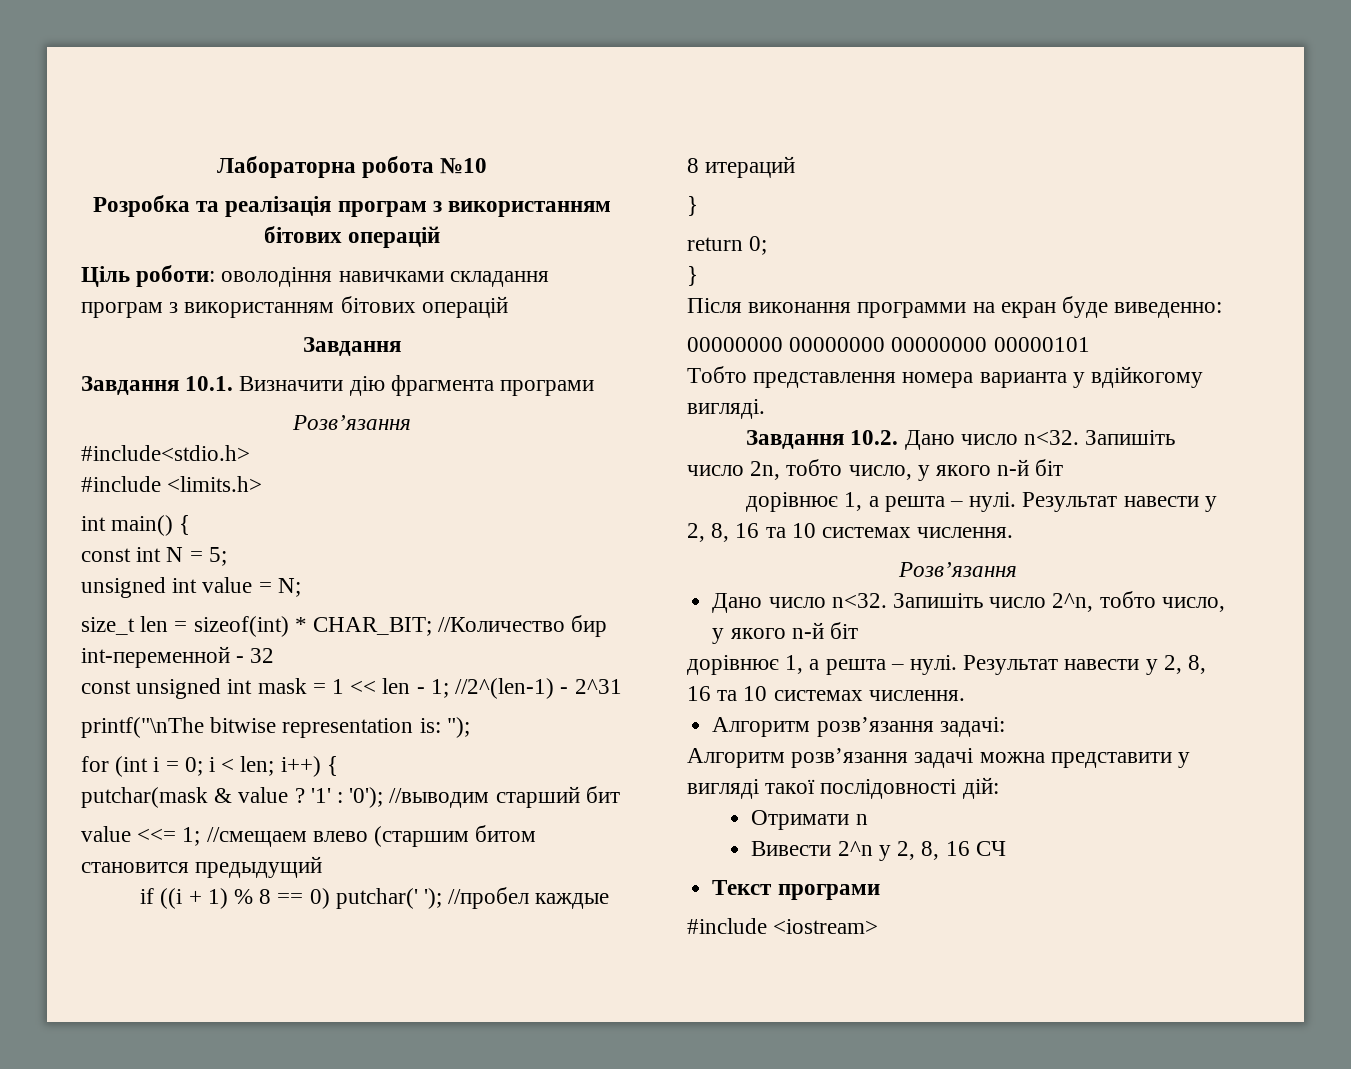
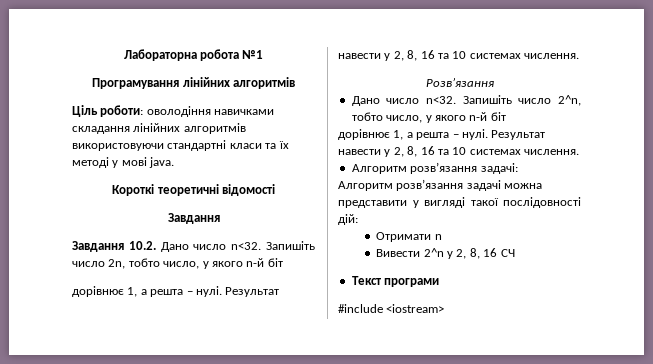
[440,158,488,174] [92,195,612,217] [263,226,441,248] №10 // Розробка та реалізація програм з використанням бітових операцій -> [242,50,264,59] [92,77,295,89] №1 // Програмування лінійних алгоритмів
[81,296,508,318] [303,337,401,356] [81,375,595,396] [292,415,411,430] [81,445,250,461] [81,476,263,492] [81,515,191,536] [81,547,227,566] [81,577,301,598] [81,615,608,637] [81,646,275,668] [81,678,622,699] [81,717,470,738] [81,756,338,777] [81,786,620,808] [81,825,537,847] [81,856,323,878] [140,887,610,909] [687,156,796,178] [687,196,698,216] [687,236,768,255] [687,266,698,286] [687,296,1223,318] [687,337,1090,352] [687,366,1204,388] [687,399,765,419] програм з використанням бітових операцій // Завдання // Завдання 10.1. Визначити дію фрагмента програми // Розв’язання // #include<stdio.h> // #include <limits.h> // int main() { // const int N = 5; // unsigned int value = N; // size_t len = sizeof(int) * CHAR_BIT; //Количество бир int-переменной - 32 // const unsigned int mask = 1 << len - 1; //2^(len-1) - 2^31 // printf("\nThe bitwise representation is: "); // for (int i = 0; i < len; i++) { // putchar(mask & value ? '1' : '0'); //выводим старший бит // value <<= 1; //смещаем влево (старшим битом становится предыдущий // if ((i + 1) % 8 == 0) putchar(' '); //пробел каждые 8 итераций // } // return 0; // } // Після виконання программи на екран буде виведенно: // 00000000 00000000 00000000 00000101 // Тобто представлення номера варианта у вдійкогому вигляді. -> [133,123,246,134] [72,140,289,151] [72,157,175,168] [112,184,275,196] [167,213,220,224] лінійних алгоритмів використовуючи стандартні класи та їх методі у мові java. // Короткі теоретичні відомості // Завдання

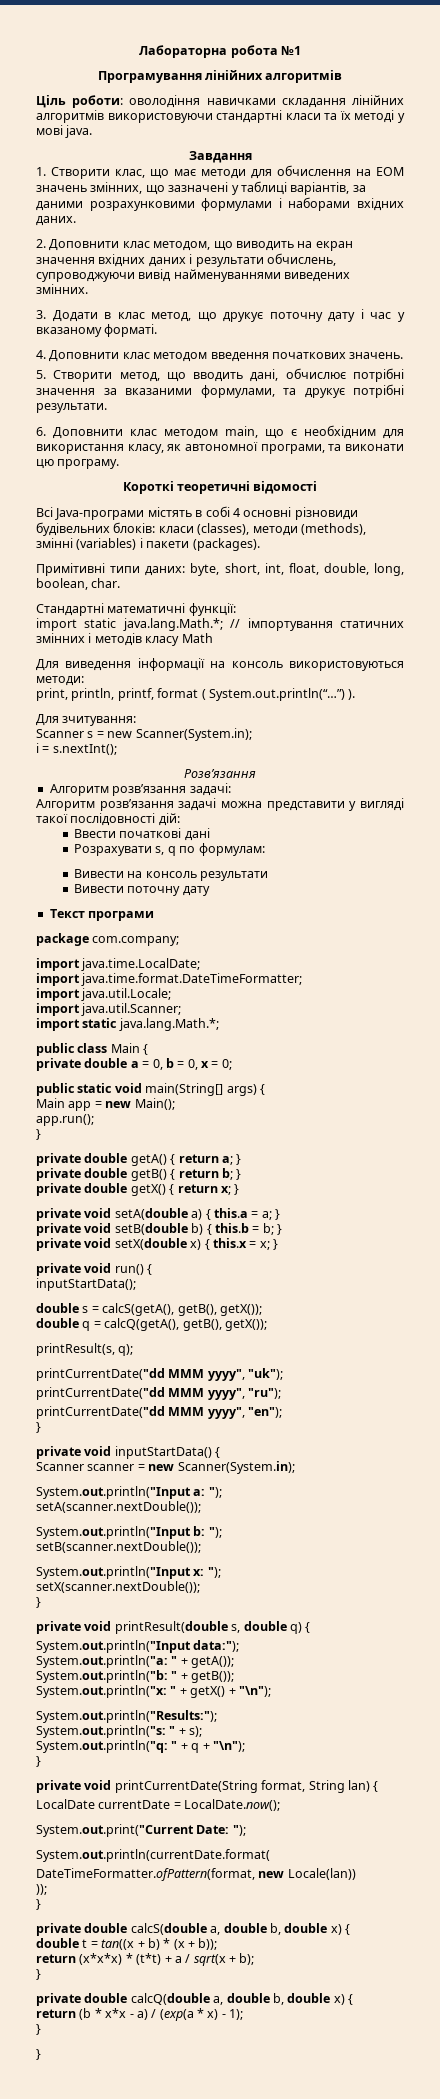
[112,184,275,196] [167,213,220,224] [72,241,315,252] [72,258,283,269] [72,286,280,297] [338,50,579,61] [425,77,494,87] [351,95,581,106] [351,112,506,123] [338,129,546,140] [338,146,579,157] Короткі теоретичні відомості // Завдання // Завдання 10.2. Дано число n<32. Запишіть число 2n, тобто число, у якого n-й біт // дорівнює 1, а решта – нулі. Результат навести у 2, 8, 16 та 10 системах числення. // Розв’язання // Дано число n<32. Запишіть число 2^n, тобто число, у якого n-й біт // дорівнює 1, а решта – нулі. Результат навести у 2, 8, 16 та 10 системах числення. -> [188,151,252,163] [36,165,404,179] [36,181,366,195] [36,197,404,211] [36,216,76,226] [36,239,353,251] [36,253,336,267] [36,269,351,282] [36,284,88,294] [36,309,405,322] [36,324,158,337] [36,350,404,362] [36,368,404,382] [36,384,404,398] [36,403,107,413] [36,425,404,439] [36,442,404,454] [36,459,120,469] [122,481,318,494] [36,506,358,520] [36,522,366,536] [36,538,260,551] [36,563,404,576] [36,578,121,590] [36,603,236,616] [36,618,404,631] [36,633,213,646] [36,658,404,671] [36,676,84,686] [36,688,356,701] [36,714,137,726] [36,728,252,741] [36,743,117,755] [184,769,256,778] Завдання // 1. Створити клас, що має методи для обчислення на ЕОМ значень змінних, що зазначені у таблиці варіантів, за даними розрахунковими формулами і наборами вхідних даних. // 2. Доповнити клас методом, що виводить на екран значення вхідних даних і результати обчислень, супроводжуючи вивід найменуваннями виведених змінних. // 3. Додати в клас метод, що друкує поточну дату і час у вказаному форматі. // 4. Доповнити клас методом введення початкових значень. // 5. Створити метод, що вводить дані, обчислює потрібні значення за вказаними формулами, та друкує потрібні результати. // 6. Доповнити клас методом main, що є необхідним для використання класу, як автономної програми, та виконати цю програму. // Короткі теоретичні відомості // Всі Java-програми містять в собі 4 основні різновиди будівельних блоків: класи (classes), методи (methods), змінні (variables) і пакети (packages). // Примітивні типи даних: byte, short, int, float, double, long, boolean, char. // Стандартні математичні функції: // import static java.lang.Math.*; // імпортування статичних змінних і методів класу Math // Для виведення інформації на консоль використовуються методи: // print, println, printf, format ( System.out.println(“…”) ). // Для зчитування: // Scanner s = new Scanner(System.in); // i = s.nextInt(); // Розв’язання
[376,232,442,242] [376,248,515,259] [351,276,440,287] [338,304,445,313] Отримати n // Вивести 2^n у 2, 8, 16 СЧ // Текст програми // #include <iostream> -> [74,828,210,841] [74,843,265,856] [74,869,269,881] [74,884,210,896] [49,909,155,921] [36,933,180,946] [36,958,201,971] [36,973,303,986] [36,988,172,1001] [36,1003,182,1016] [36,1018,219,1031] [36,1043,149,1056] [36,1058,232,1071] [36,1083,265,1096] [36,1098,175,1111] [36,1114,94,1126] [36,1129,41,1140] [36,1153,242,1166] [36,1168,242,1181] [36,1183,240,1196] [36,1208,280,1221] [36,1223,282,1236] [36,1238,278,1251] [36,1263,153,1276] [36,1278,136,1291] [36,1303,262,1316] [36,1318,267,1331] [36,1343,134,1356] [36,1368,284,1381] [36,1387,282,1400] [36,1406,283,1419] [36,1422,41,1433] [36,1446,221,1459] [36,1461,295,1474] [36,1486,222,1499] [36,1501,201,1513] [36,1526,222,1539] [36,1541,201,1553] [36,1566,221,1579] [36,1581,200,1593] [36,1597,41,1608] [36,1621,311,1634] [36,1640,240,1653] [36,1655,235,1668] [36,1670,235,1683] [36,1685,271,1698] [36,1710,217,1723] [36,1725,203,1738] [36,1740,245,1753] [36,1756,41,1767] [36,1780,379,1793] [36,1799,281,1811] [36,1824,246,1837] [36,1849,270,1862] [36,1868,356,1881] [36,1884,47,1895] [36,1899,41,1910] [36,1923,350,1936] [36,1938,218,1950] [36,1953,255,1966] [36,1969,41,1980] [36,1993,353,2006] [36,2008,244,2021] [36,2024,41,2035] [36,2049,41,2060] Ввести початкові дані // Розрахувати s, q по формулам: // Вивести на консоль результати // Вивести поточну дату // Текст програми // package com.company; // import java.time.LocalDate; // import java.time.format.DateTimeFormatter; // import java.util.Locale; // import java.util.Scanner; // import static java.lang.Math.*; // public class Main { // private double a = 0, b = 0, x = 0; // public static void main(String[] args) { // Main app = new Main(); // app.run(); // } // private double getA() { return a; } // private double getB() { return b; } // private double getX() { return x; } // private void setA(double a) { this.a = a; } // private void setB(double b) { this.b = b; } // private void setX(double x) { this.x = x; } // private void run() { // inputStartData(); // double s = calcS(getA(), getB(), getX()); // double q = calcQ(getA(), getB(), getX()); // printResult(s, q); // printCurrentDate("dd MMM yyyy", "uk"); // printCurrentDate("dd MMM yyyy", "ru"); // printCurrentDate("dd MMM yyyy", "en"); // } // private void inputStartData() { // Scanner scanner = new Scanner(System.in); // System.out.println("Input a: "); // setA(scanner.nextDouble()); // System.out.println("Input b: "); // setB(scanner.nextDouble()); // System.out.println("Input x: "); // setX(scanner.nextDouble()); // } // private void printResult(double s, double q) { // System.out.println("Input data:"); // System.out.println("a: " + getA()); // System.out.println("b: " + getB()); // System.out.println("x: " + getX() + "\n"); // System.out.println("Results:"); // System.out.println("s: " + s); // System.out.println("q: " + q + "\n"); // } // private void printCurrentDate(String format, String lan) { // LocalDate currentDate = LocalDate.now(); // System.out.print("Current Date: "); // System.out.println(currentDate.format( // DateTimeFormatter.ofPattern(format, new Locale(lan)) // )); // } // private double calcS(double a, double b, double x) { // double t = tan((x + b) * (x + b)); // return (x*x*x) * (t*t) + a / sqrt(x + b); // } // private double calcQ(double a, double b, double x) { // return (b * x*x - a) / (exp(a * x) - 1); // } // }

